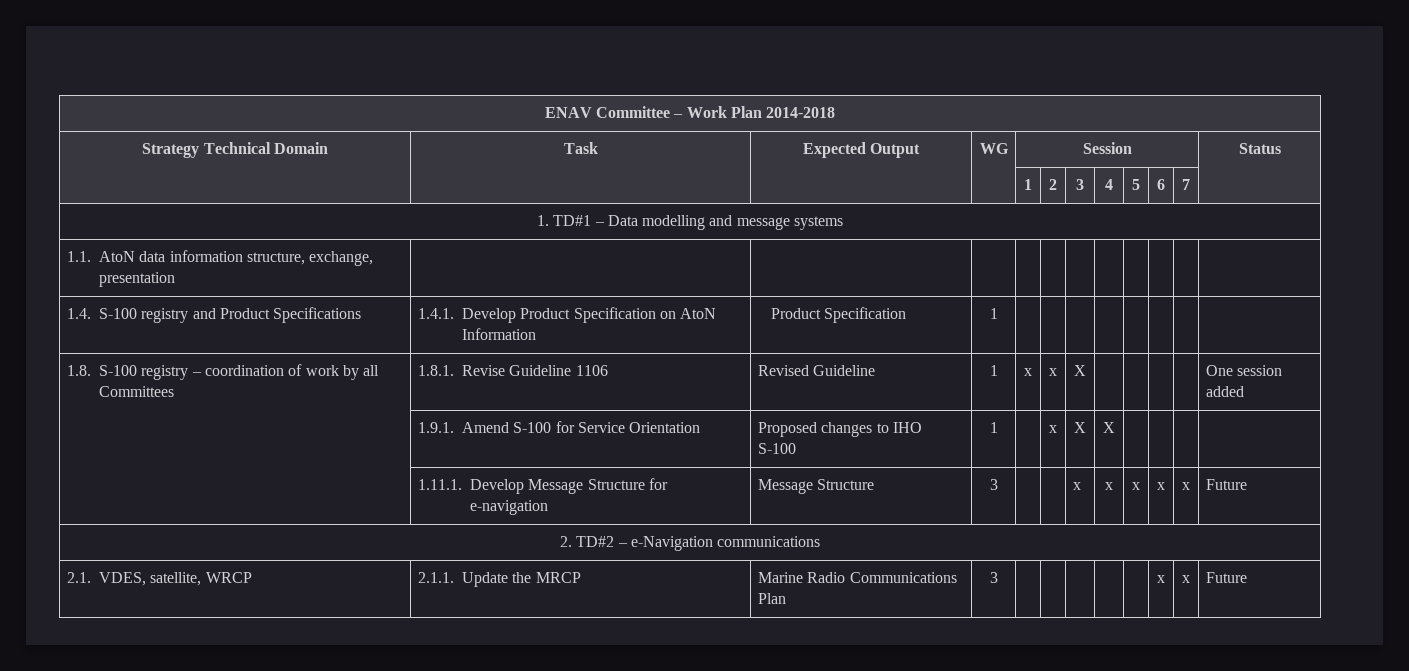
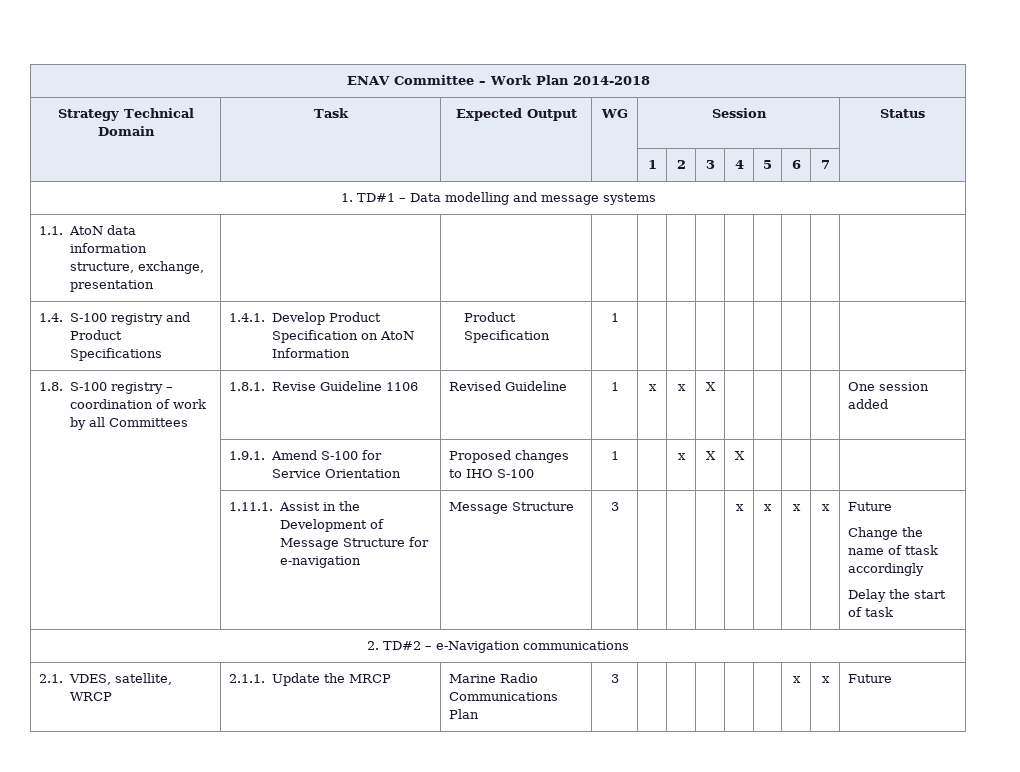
[469,479,524,494] Develop -> [278,501,360,511] [279,519,384,532] Assist in the Development of
[1072,482,1081,490] x -> (619, 506) none
(1247, 484) none -> [848,527,924,540] [848,545,939,555] [848,563,925,576] [848,589,947,602] [848,607,894,617] // Change the name of ttask accordingly // Delay the start of task

